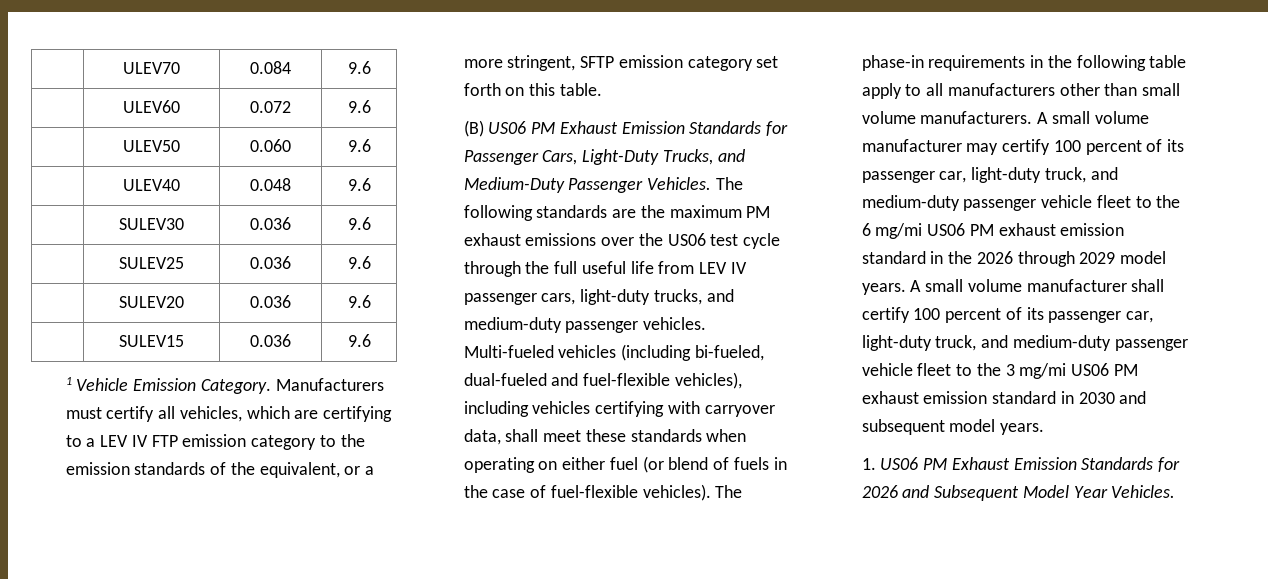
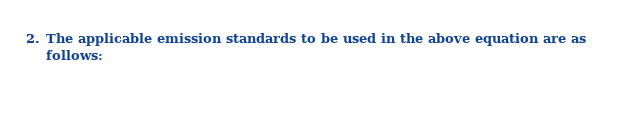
[123,62,180,74] [250,61,291,74] [347,61,371,74] [123,100,180,113] [250,101,291,113] [347,100,371,113] [123,140,180,152] [250,139,291,152] [347,139,371,152] [123,179,180,191] [250,178,291,191] [347,178,371,191] [119,218,184,230] [250,217,291,230] [347,217,371,230] [119,257,184,269] [250,256,291,269] [347,256,371,269] [119,296,184,308] [250,295,291,308] [347,295,371,308] [119,335,184,347] [250,334,291,347] [347,334,371,347] [65,377,384,394] [65,406,393,422] [65,434,365,450] [65,462,375,478] [463,55,779,71] [463,83,602,96] [463,120,789,137] [463,149,745,165] [463,177,743,193] [463,205,771,221] [463,233,781,249] [463,261,747,277] [463,289,734,305] [463,317,707,333] [463,344,764,361] [463,372,742,389] [463,401,775,417] [463,429,747,445] [463,456,787,473] [463,484,743,501] [861,55,1187,71] [861,83,1181,99] [861,111,1149,124] [861,139,1185,155] [861,167,1118,183] [861,195,1181,211] [861,223,1125,239] [861,251,1167,267] [861,279,1165,295] [861,307,1154,323] [861,335,1188,351] [861,363,1138,379] [861,391,1147,404] [861,419,1045,435] [861,457,1181,472] [861,485,1176,501] | ULEV70 | 0.084 | 9.6 // | ULEV60 | 0.072 | 9.6 // | ULEV50 | 0.060 | 9.6 // | ULEV40 | 0.048 | 9.6 // | SULEV30 | 0.036 | 9.6 // | SULEV25 | 0.036 | 9.6 // | SULEV20 | 0.036 | 9.6 // | SULEV15 | 0.036 | 9.6 // 1 Vehicle Emission Category. Manufacturers must certify all vehicles, which are certifying to a LEV IV FTP emission category to the emission standards of the equivalent, or a more stringent, SFTP emission category set forth on this table. // (B) US06 PM Exhaust Emission Standards for Passenger Cars, Light-Duty Trucks, and Medium-Duty Passenger Vehicles. The following standards are the maximum PM exhaust emissions over the US06 test cycle through the full useful life from LEV IV passenger cars, light-duty trucks, and medium-duty passenger vehicles. Multi-fueled vehicles (including bi-fueled, dual-fueled and fuel-flexible vehicles), including vehicles certifying with carryover data, shall meet these standards when operating on either fuel (or blend of fuels in the case of fuel-flexible vehicles). The phase-in requirements in the following table apply to all manufacturers other than small volume manufacturers. A small volume manufacturer may certify 100 percent of its passenger car, light-duty truck, and medium-duty passenger vehicle fleet to the 6 mg/mi US06 PM exhaust emission standard in the 2026 through 2029 model years. A small volume manufacturer shall certify 100 percent of its passenger car, light-duty truck, and medium-duty passenger vehicle fleet to the 3 mg/mi US06 PM exhaust emission standard in 2030 and subsequent model years. // 1. US06 PM Exhaust Emission Standards for 2026 and Subsequent Model Year Vehicles. -> [26,33,587,46] [46,50,104,60] 2. The applicable emission standards to be used in the above equation are as follows:

